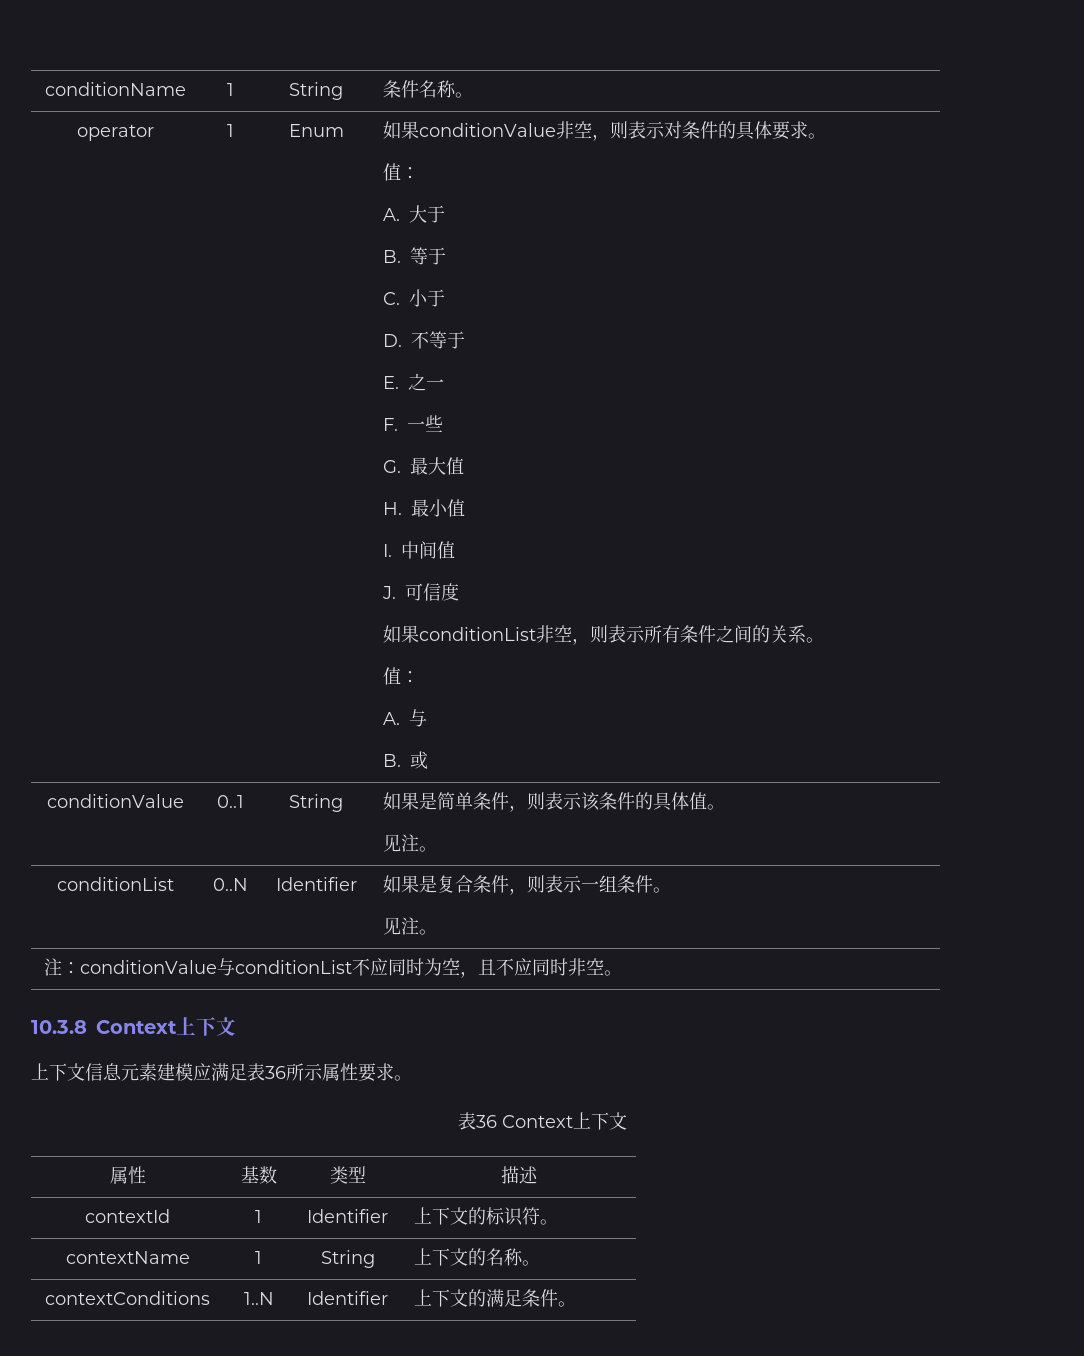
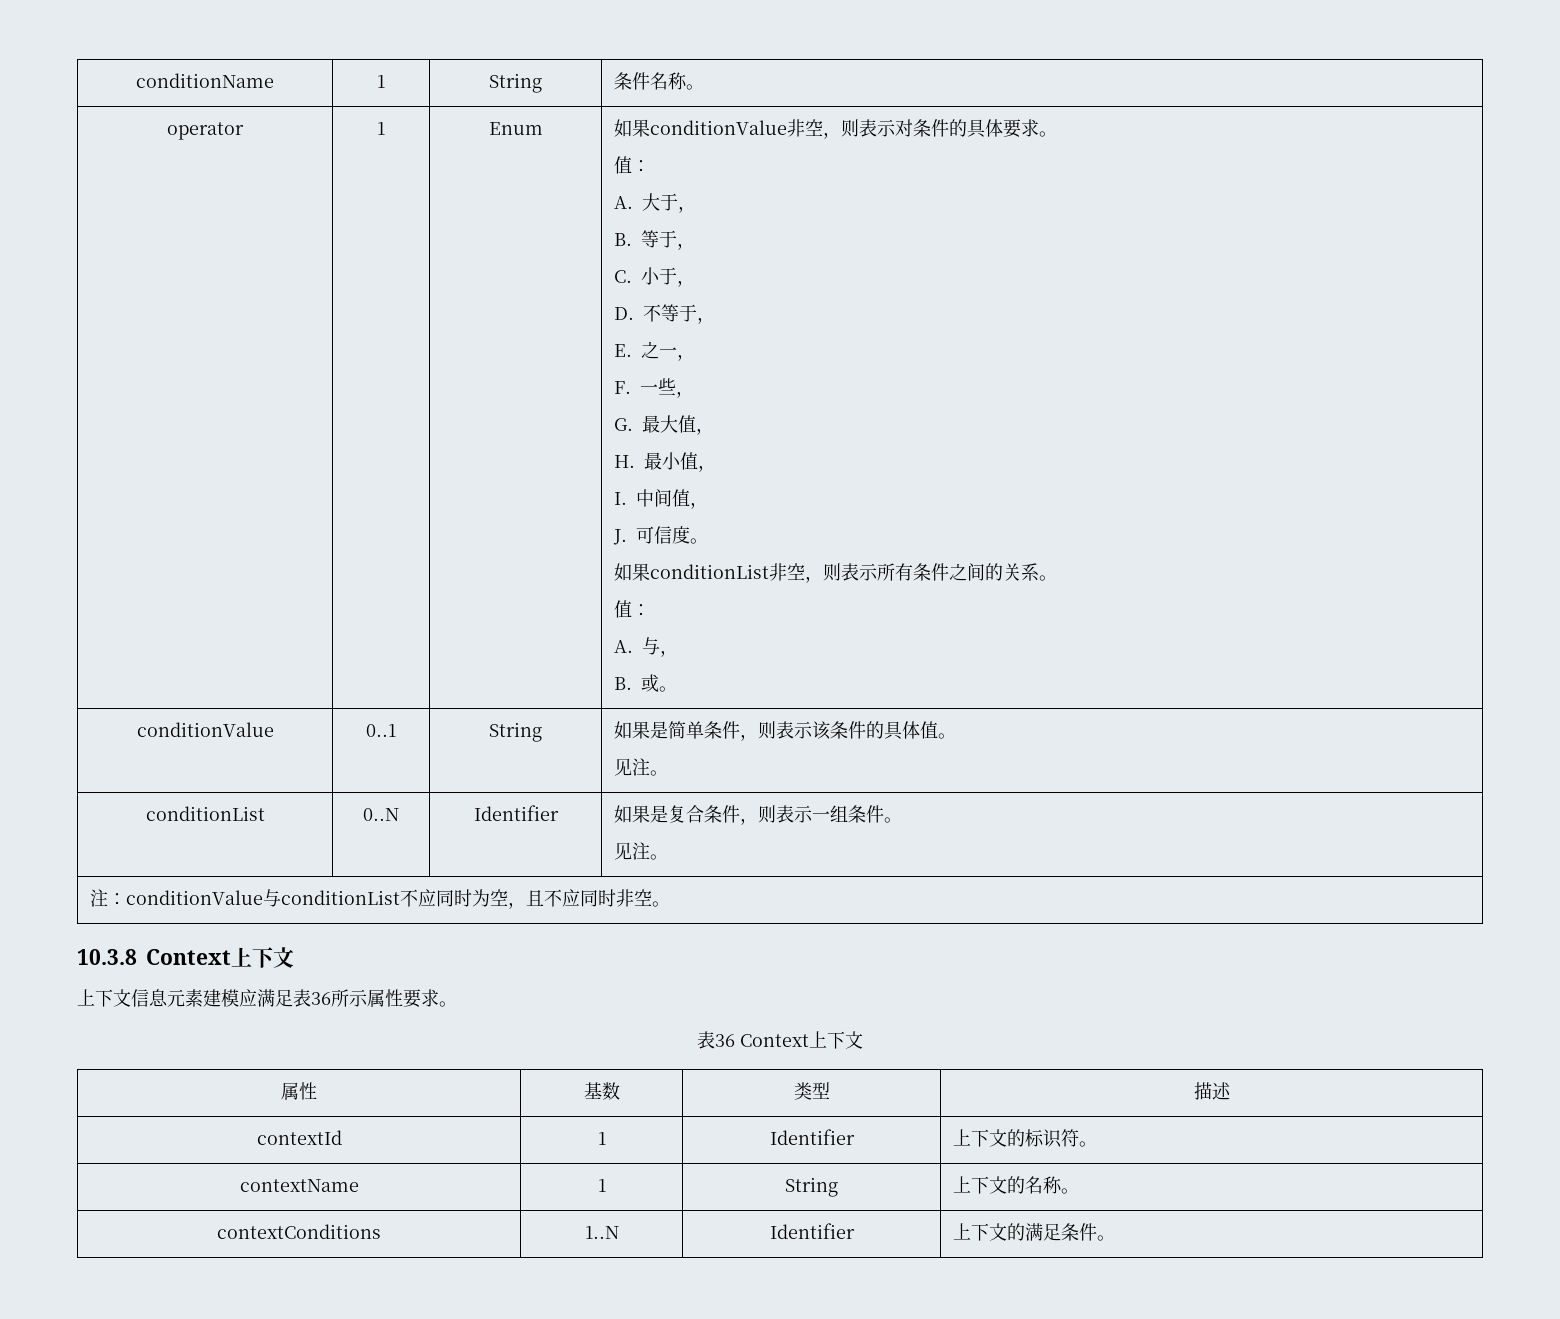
(446, 214) none -> [678,206,697,213] ，
(447, 256) none -> [677,243,696,250] ，
(446, 298) none -> [677,280,696,287] ，
(466, 340) none -> [697,317,716,324] ，
(445, 384) none -> [677,354,696,361] ，
(444, 423) none -> [676,391,695,398] ，
(465, 466) none -> [696,428,715,435] ，
(466, 508) none -> [698,465,717,472] ，
(456, 550) none -> [690,502,709,509] ，
(460, 592) none -> [690,538,709,544] 。
(428, 718) none -> [660,650,679,657] ，
(429, 760) none -> [659,686,678,692] 。

